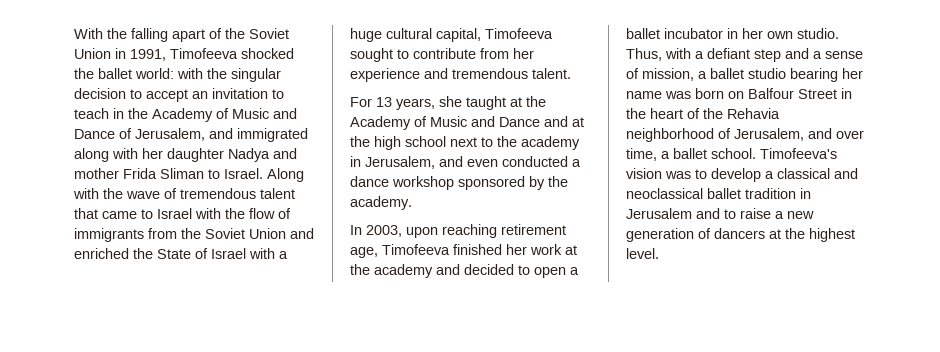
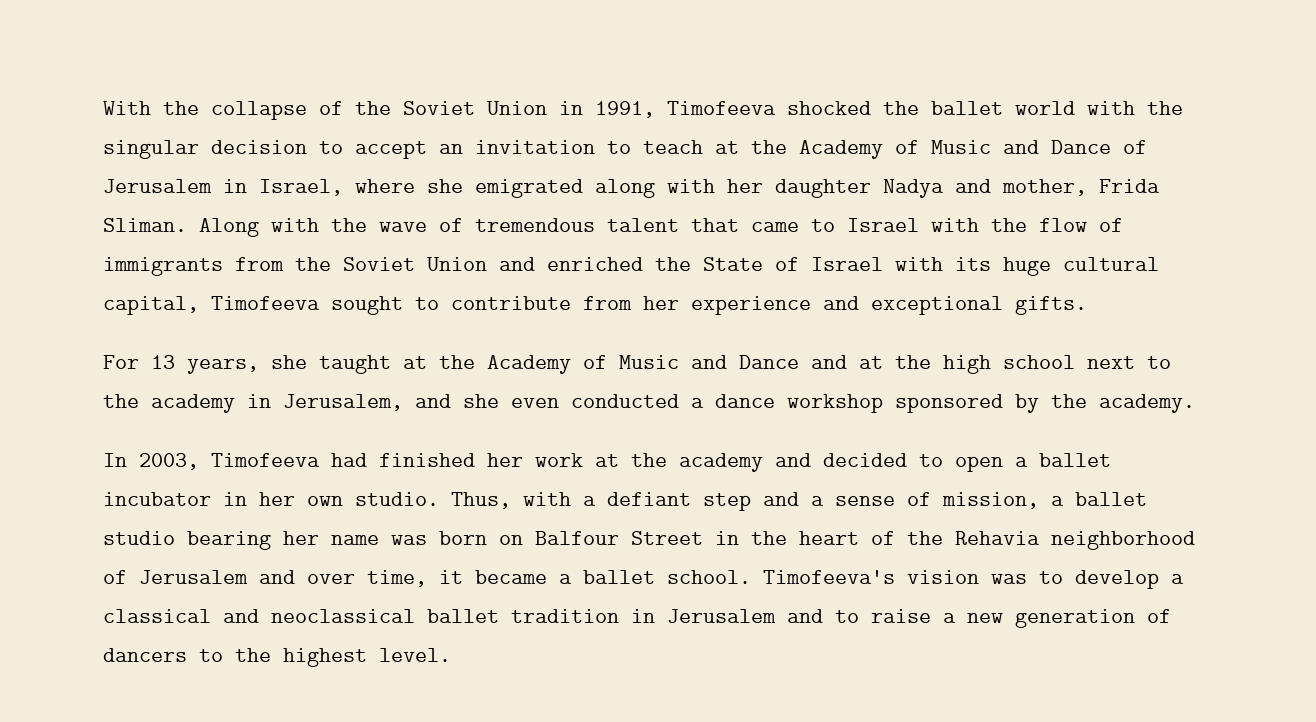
[131,28,205,42] falling apart -> [211,101,307,120] collapse
[135,68,174,79] world: -> [1015,101,1075,115] world
[113,108,124,119] in -> [715,141,739,154] at
[135,128,308,142] Jerusalem, and immigrated -> [103,179,583,198] Jerusalem in Israel, where she emigrated
[74,168,263,179] mother Frida Sliman to Israel. -> [1002,179,1160,196] [103,218,187,232] mother, Frida Sliman.
[279,251,288,259] a -> [955,257,991,271] its
[452,68,571,79] tremendous talent. -> [871,296,1087,315] exceptional gifts.
(463, 161) none -> [463,394,499,408] she
[406,224,566,238] [350,244,450,258] upon reaching retirement age, Timofeeva -> [211,453,367,467] Timofeeva had
[734,128,804,141] Jerusalem, -> [139,570,248,584] Jerusalem
(657, 154) none -> [439,570,547,584] it became
[769,229,781,239] at -> [199,649,223,662] to

